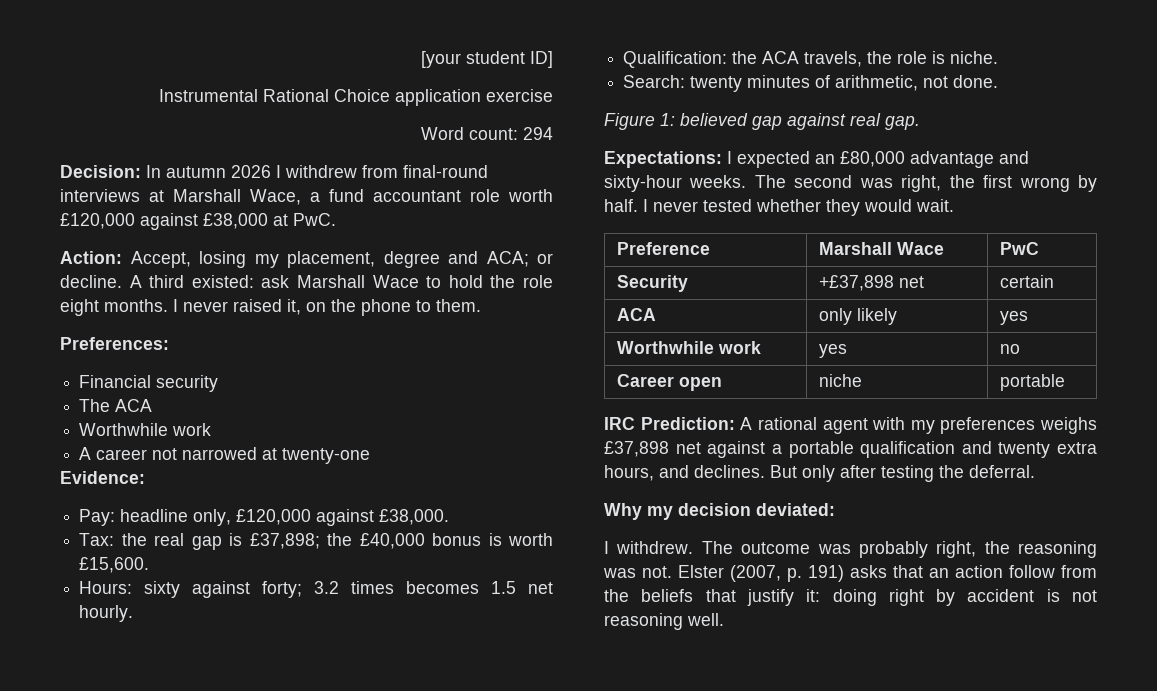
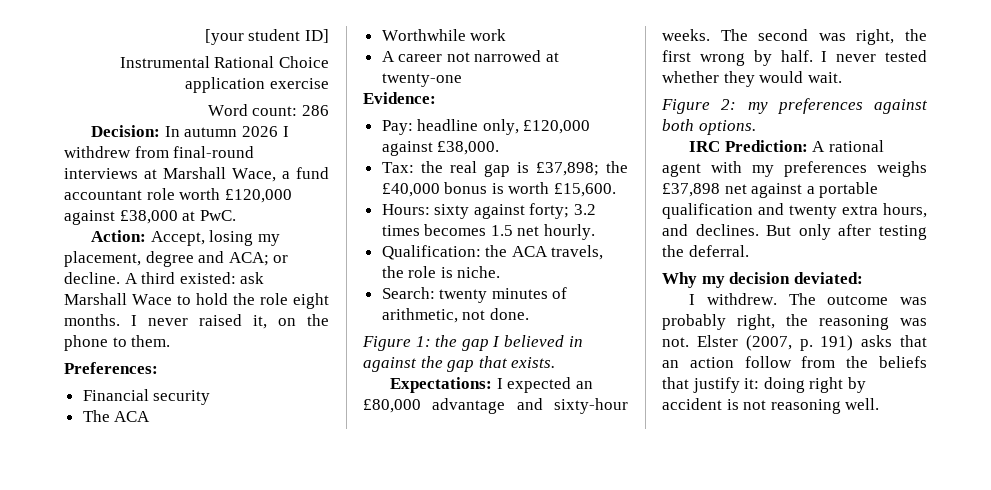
[523,127,553,140] 294 -> [302,105,329,116] 286
[680,113,920,130] believed gap against real gap. -> [435,335,583,351] [363,356,556,372] the gap I believed in against the gap that exists.
[617,242,711,255] [819,242,945,255] [1000,242,1040,255] [617,275,689,292] [819,275,925,291] [1000,275,1055,288] [617,308,657,321] [819,308,898,325] [1000,311,1029,325] [617,341,762,354] [819,344,848,358] [1000,344,1021,354] [617,374,723,391] [819,374,863,387] [1000,374,1066,391] // Preference | Marshall Wace | PwC // Security | +£37,898 net | certain // ACA | only likely | yes // Worthwhile work | yes | no // Career open | niche | portable -> [661,98,928,114] [662,119,756,135] // Figure 2: my preferences against both options.

